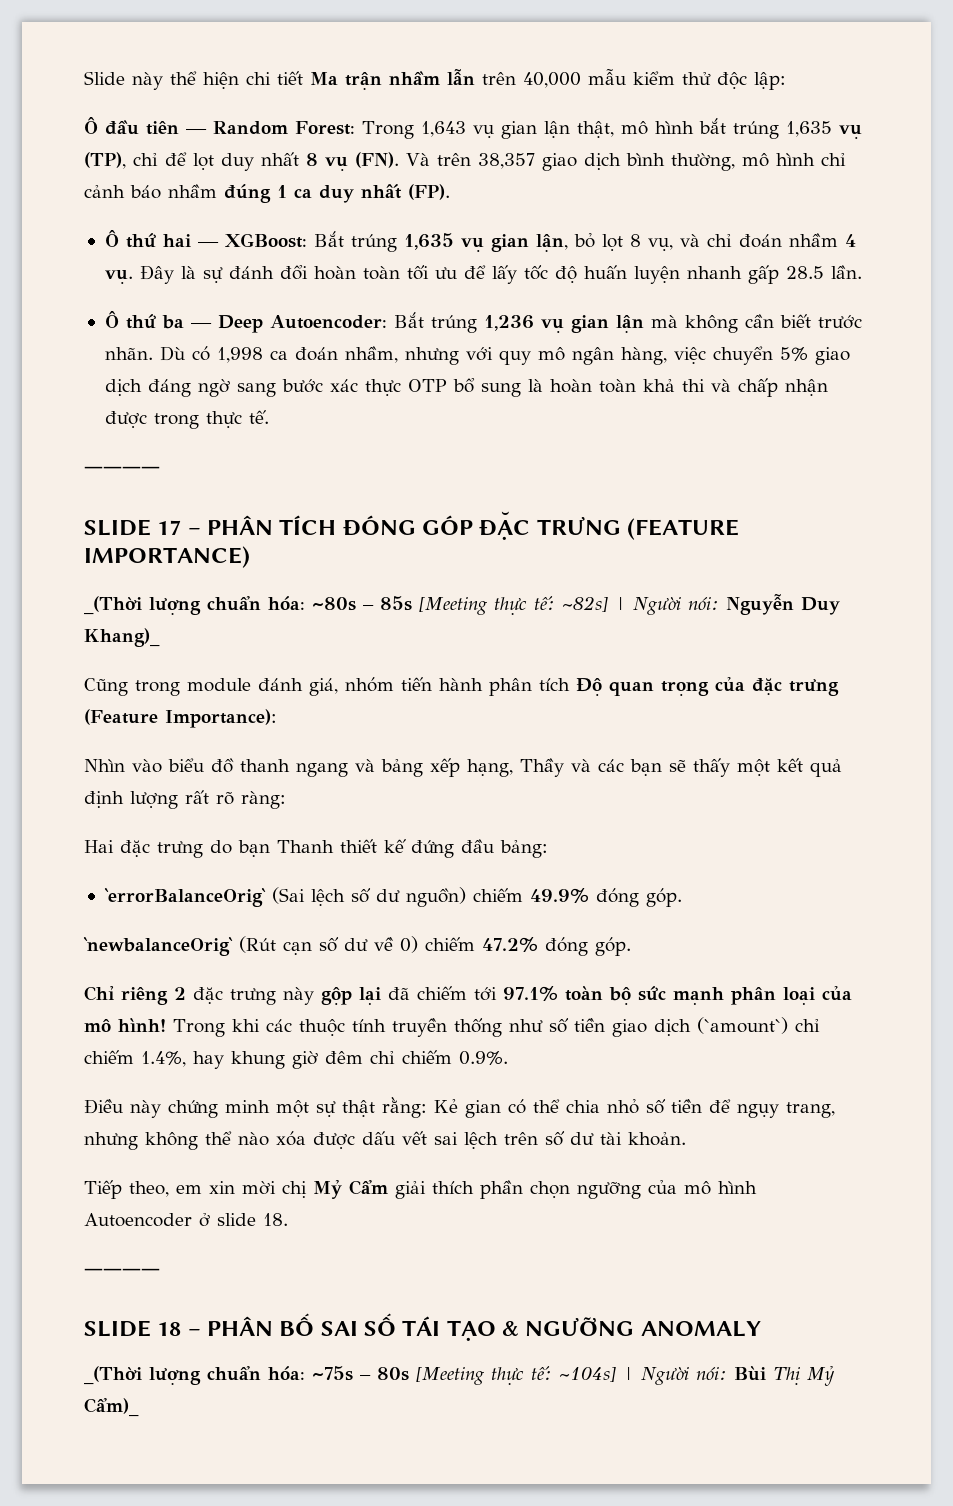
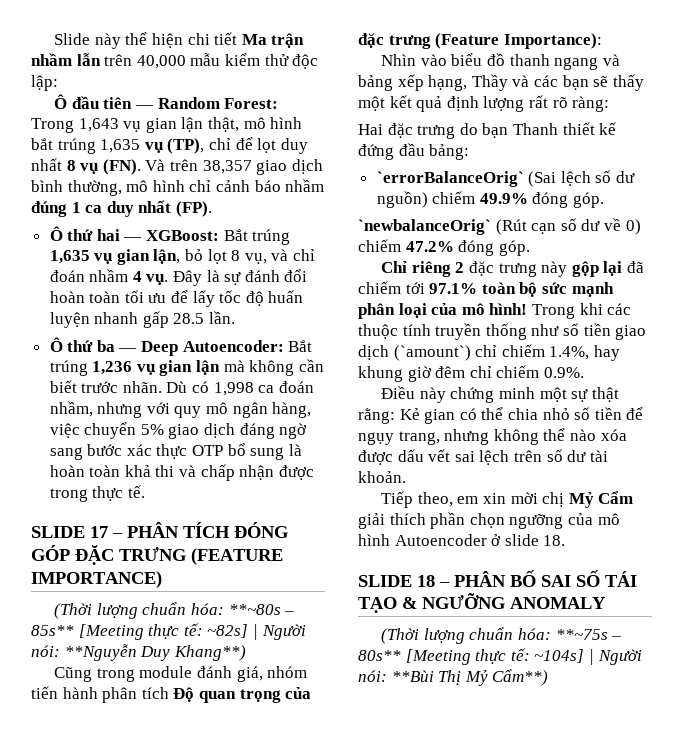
[84,466,160,473] // ―――― -> (145, 491) none
[84,596,412,615] _(Thời lượng chuẩn hóa: ~80s – 85s -> [54,602,295,619] [31,625,74,636] (Thời lượng chuẩn hóa: **~80s – 85s**
[725,594,840,615] [84,628,160,647] Nguyễn Duy Khang)_ -> [64,644,246,661] **Nguyễn Duy Khang**)
[84,1268,160,1275] // ―――― -> (566, 540) none
[84,1366,409,1385] _(Thời lượng chuẩn hóa: ~75s – 80s -> [381,627,622,644] [358,650,401,661] (Thời lượng chuẩn hóa: **~75s – 80s**
[733,1366,766,1381] Bùi -> [391,670,434,682] **Bùi
[84,1398,139,1417] Cẩm)_ -> [492,669,549,686] Cẩm**)

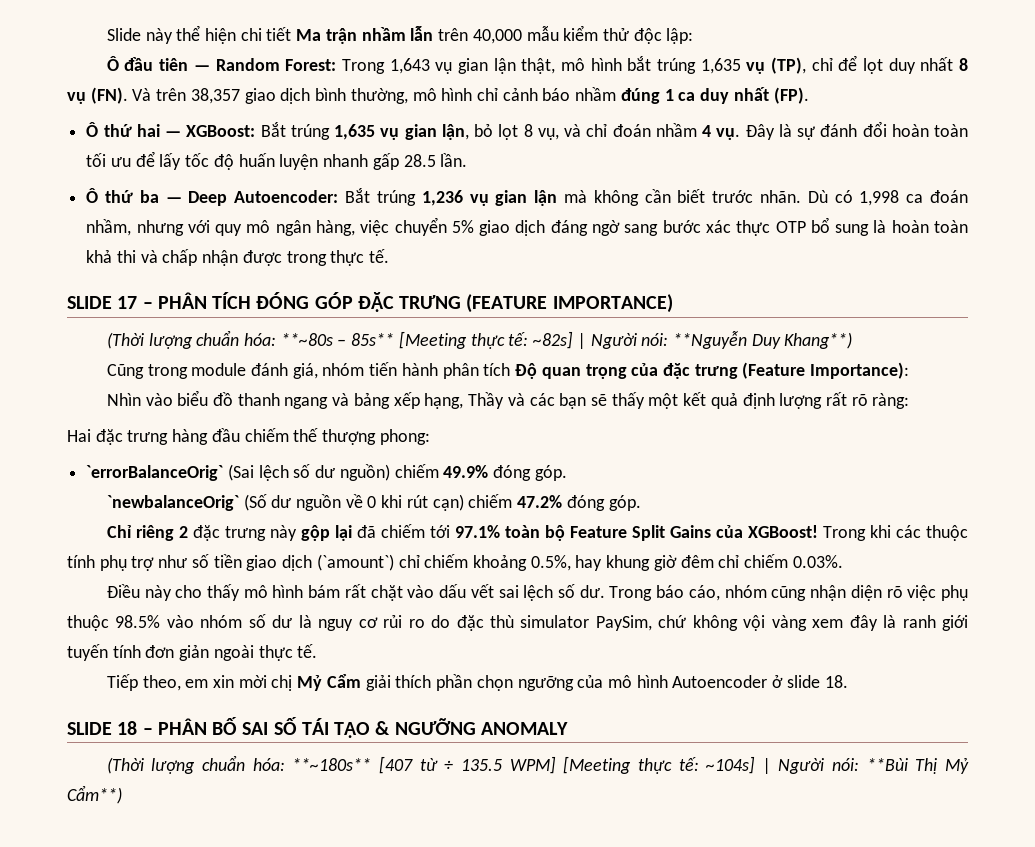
[459,122,617,138] [358,143,470,160] do bạn Thanh thiết kế đứng đầu bảng: -> [172,428,430,445] hàng đầu chiếm thế thượng phong:
[495,218,641,235] (Rút cạn số dư về 0) -> [243,494,464,511] (Số dư nguồn về 0 khi rút cạn)
[541,282,614,297] [358,303,528,319] sức mạnh phân loại của mô hình! -> [569,525,818,541] Feature Split Gains của XGBoost!
[435,323,527,340] truyền thống -> [99,555,155,571] phụ trợ
[549,346,590,360] 1.4%, -> [472,555,571,571] khoảng 0.5%,
[543,367,584,378] 0.9%. -> [792,555,843,568] 0.03%.
[450,387,619,403] [358,407,644,424] [358,428,627,445] [358,449,608,465] [358,471,406,483] chứng minh một sự thật rằng: Kẻ gian có thể chia nhỏ số tiền để ngụy trang, nhưng không thể nào xóa được dấu vết sai lệch trên số dư tài khoản. -> [175,584,969,601] [67,614,969,631] [67,644,318,661] cho thấy mô hình bám rất chặt vào dấu vết sai lệch số dư. Trong báo cáo, nhóm cũng nhận diện rõ việc phụ thuộc 98.5% vào nhóm số dư là nguy cơ rủi ro do đặc thù simulator PaySim, chứ không vội vàng xem đây là ranh giới tuyến tính đơn giản ngoài thực tế.
[555,629,622,640] [358,650,401,661] **~75s – 80s** -> [292,756,556,774] **~180s** [407 từ ÷ 135.5 WPM]

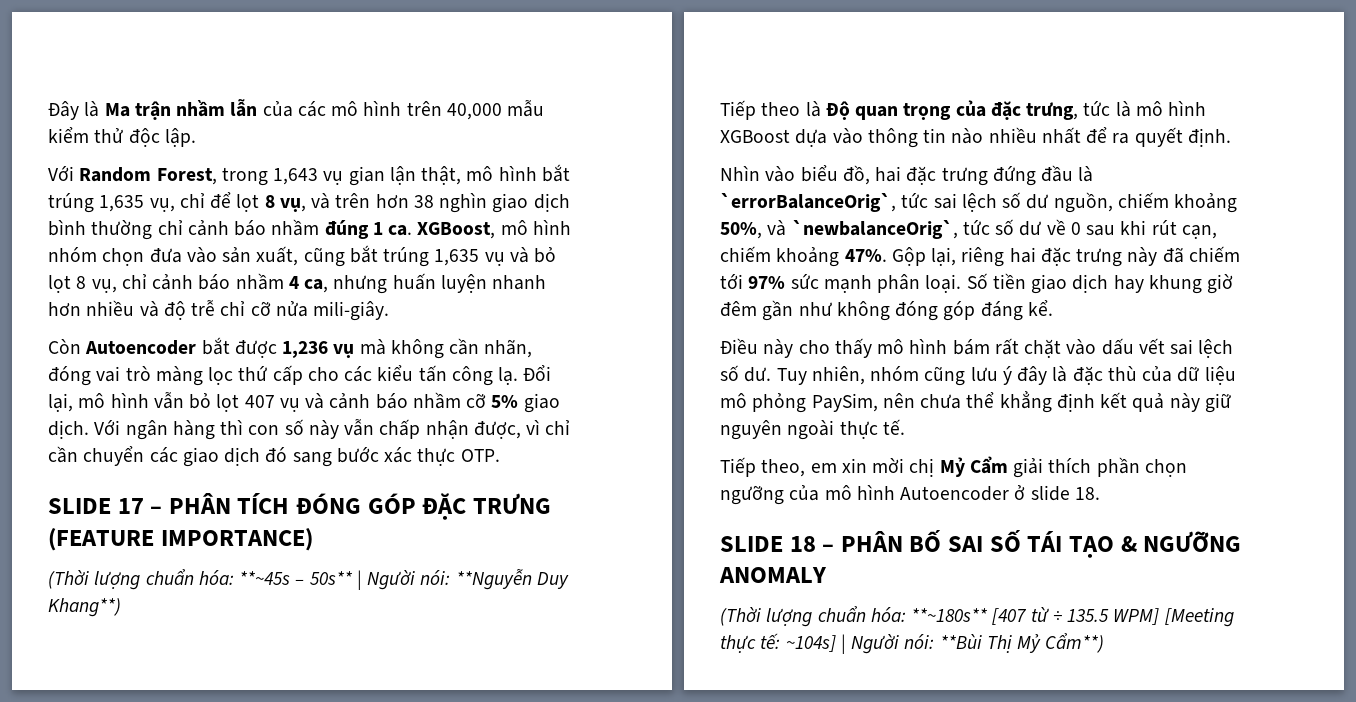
[106,25,434,44] Slide này thể hiện chi tiết Ma trận nhầm lẫn -> [48,99,402,121] Đây là Ma trận nhầm lẫn của các mô hình
[666,28,694,44] [106,56,385,74] lập: // Ô đầu tiên — Random Forest: Trong -> [164,128,196,147] [48,166,268,186] lập. // Với Random Forest, trong
[746,57,806,74] vụ (TP), -> [149,198,175,212] vụ,
[888,57,968,74] [67,87,473,104] duy nhất 8 vụ (FN). Và trên 38,357 giao dịch bình thường, mô hình -> [264,193,570,213] [48,220,153,240] 8 vụ, và trên hơn 38 nghìn giao dịch bình thường
[678,87,809,104] [86,122,469,140] ca duy nhất (FP). // Ô thứ hai — XGBoost: Bắt trúng 1,635 vụ gian lận, -> [388,220,571,239] [48,245,529,267] ca. XGBoost, mô hình nhóm chọn đưa vào sản xuất, cũng bắt trúng 1,635 vụ và
[564,121,968,140] [86,151,468,170] [86,188,968,206] [86,217,968,236] [86,249,390,266] và chỉ đoán nhầm 4 vụ. Đây là sự đánh đổi hoàn toàn tối ưu để lấy tốc độ huấn luyện nhanh gấp 28.5 lần. // Ô thứ ba — Deep Autoencoder: Bắt trúng 1,236 vụ gian lận mà không cần biết trước nhãn. Dù có 1,998 ca đoán nhầm, nhưng với quy mô ngân hàng, việc chuyển 5% giao dịch đáng ngờ sang bước xác thực OTP bổ sung là hoàn toàn khả thi và chấp nhận được trong thực tế. -> [121,273,547,294] [48,300,390,321] [48,337,533,359] [48,365,552,386] [48,392,560,413] [48,419,571,440] [48,446,500,467] chỉ cảnh báo nhầm 4 ca, nhưng huấn luyện nhanh hơn nhiều và độ trễ chỉ cỡ nửa mili-giây. // Còn Autoencoder bắt được 1,236 vụ mà không cần nhãn, đóng vai trò màng lọc thứ cấp cho các kiểu tấn công lạ. Đổi lại, mô hình vẫn bỏ lọt 407 vụ và cảnh báo nhầm cỡ 5% giao dịch. Với ngân hàng thì con số này vẫn chấp nhận được, vì chỉ cần chuyển các giao dịch đó sang bước xác thực OTP.
[280,331,574,349] **~80s – 85s** [Meeting thực tế: ~82s] -> [239,571,353,585] **~45s – 50s**
[106,362,511,379] Cũng trong module đánh giá, nhóm tiến hành phân tích -> [720,100,821,120] Tiếp theo là
[694,362,910,379] [106,390,910,409] [67,428,430,445] [86,464,567,481] [106,494,341,511] trưng (Feature Importance): // Nhìn vào biểu đồ thanh ngang và bảng xếp hạng, Thầy và các bạn sẽ thấy một kết quả định lượng rất rõ ràng: // Hai đặc trưng hàng đầu chiếm thế thượng phong: // `errorBalanceOrig` (Sai lệch số dư nguồn) chiếm 49.9% đóng góp. // `newbalanceOrig` (Số dư nguồn -> [1026,101,1207,120] [720,127,1231,148] [720,165,1094,186] [720,192,1238,213] [720,219,1042,239] trưng, tức là mô hình XGBoost dựa vào thông tin nào nhiều nhất để ra quyết định. // Nhìn vào biểu đồ, hai đặc trưng đứng đầu là `errorBalanceOrig`, tức sai lệch số dư nguồn, chiếm khoảng 50%, và `newbalanceOrig`, tức số dư
(377, 502) none -> [1086,225,1116,236] sau
[432,494,641,511] [106,525,188,541] cạn) chiếm 47.2% đóng góp. // Chỉ riêng 2 -> [1181,225,1217,239] [720,246,1036,267] cạn, chiếm khoảng 47%. Gộp lại, riêng hai
[300,525,352,541] gộp lại -> (1158, 256) none
[454,525,968,541] [67,554,843,571] 97.1% toàn bộ Feature Split Gains của XGBoost! Trong khi các thuộc tính phụ trợ như số tiền giao dịch (`amount`) chỉ chiếm khoảng 0.5%, hay khung giờ đêm chỉ chiếm 0.03%. -> [748,273,1234,294] [720,300,1053,321] 97% sức mạnh phân loại. Số tiền giao dịch hay khung giờ đêm gần như không đóng góp đáng kể.
[609,585,969,601] [67,614,969,631] [67,644,210,661] Trong báo cáo, nhóm cũng nhận diện rõ việc phụ thuộc 98.5% vào nhóm số dư là nguy cơ rủi ro do đặc thù simulator PaySim, chứ không vội vàng xem đây là ranh giới tuyến tính đơn giản -> [776,366,1236,386] [720,391,1231,413] [720,420,782,440] Tuy nhiên, nhóm cũng lưu ý đây là đặc thù của dữ liệu mô phỏng PaySim, nên chưa thể khẳng định kết quả này giữ nguyên

